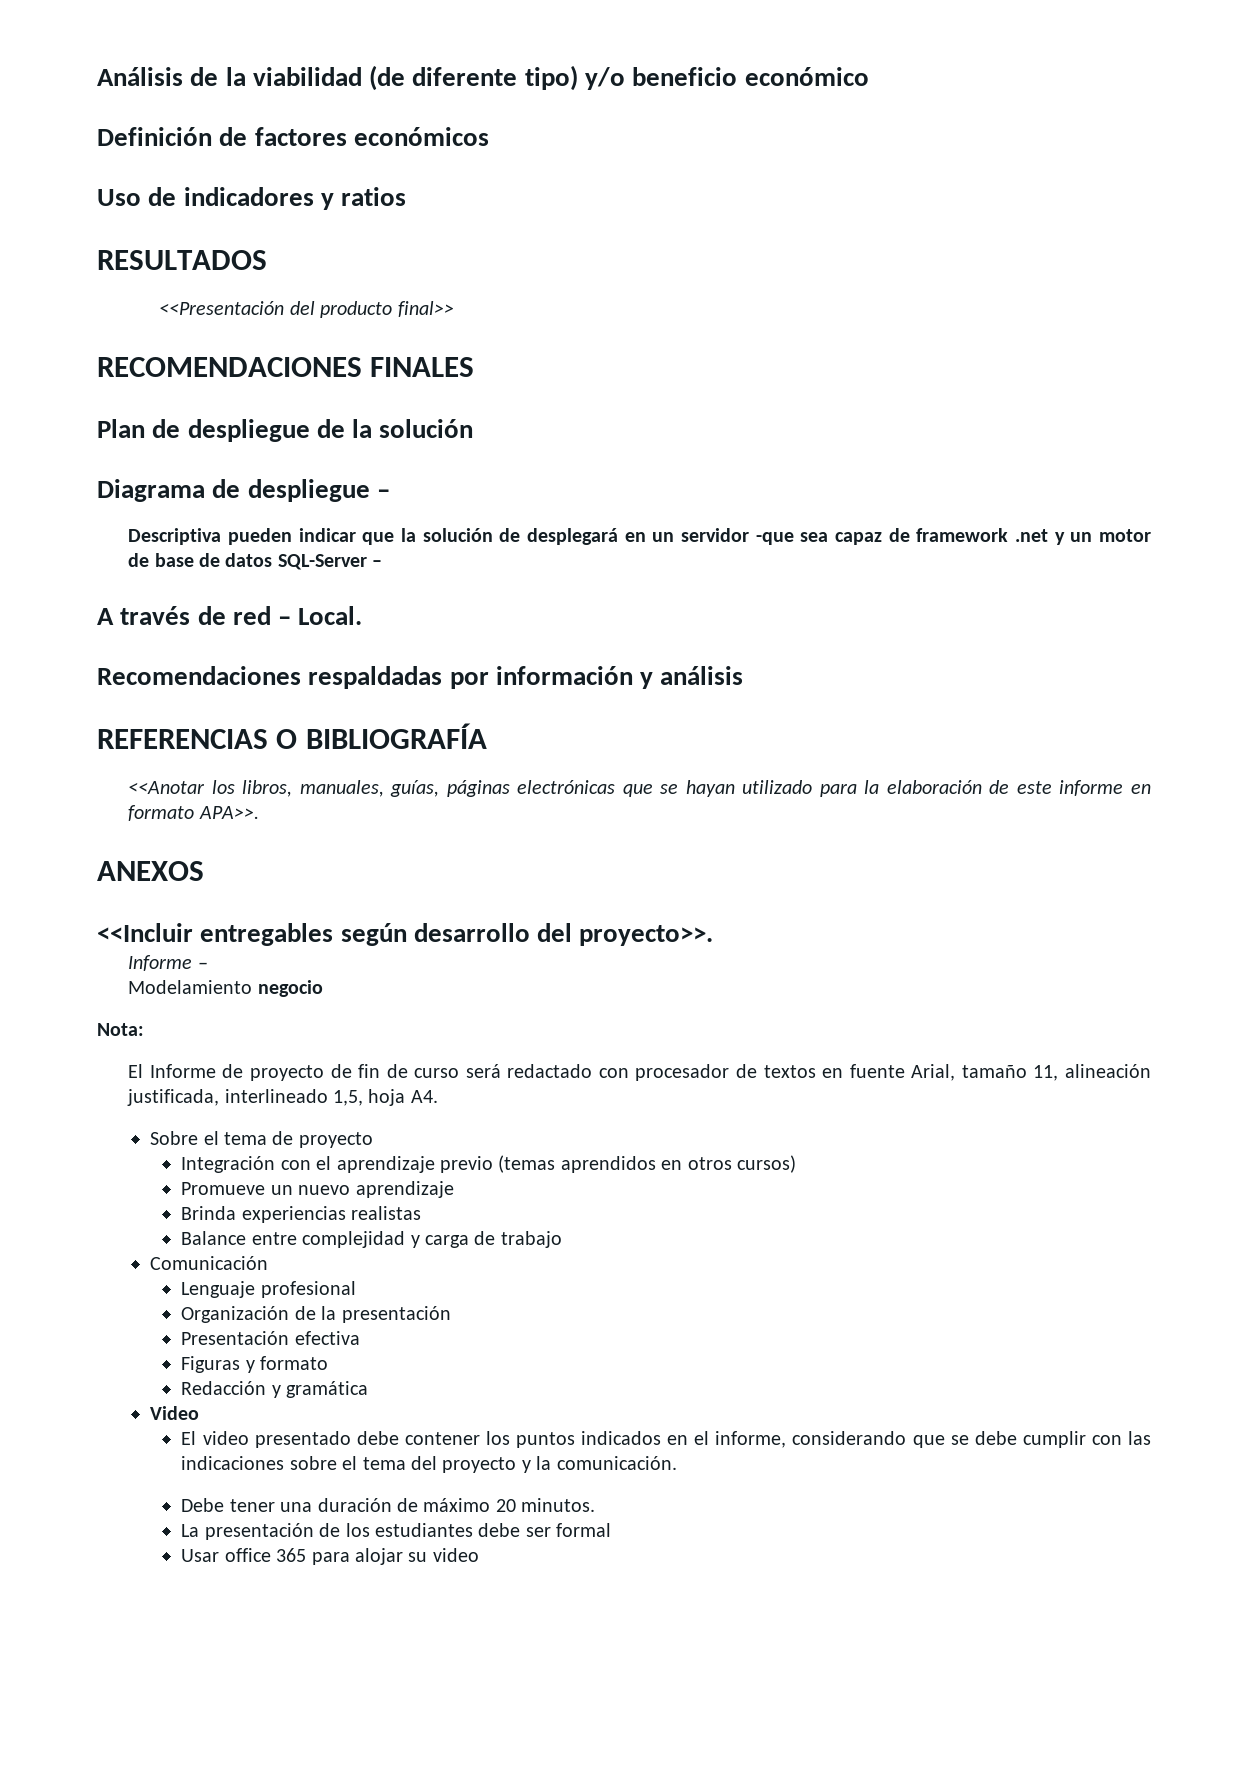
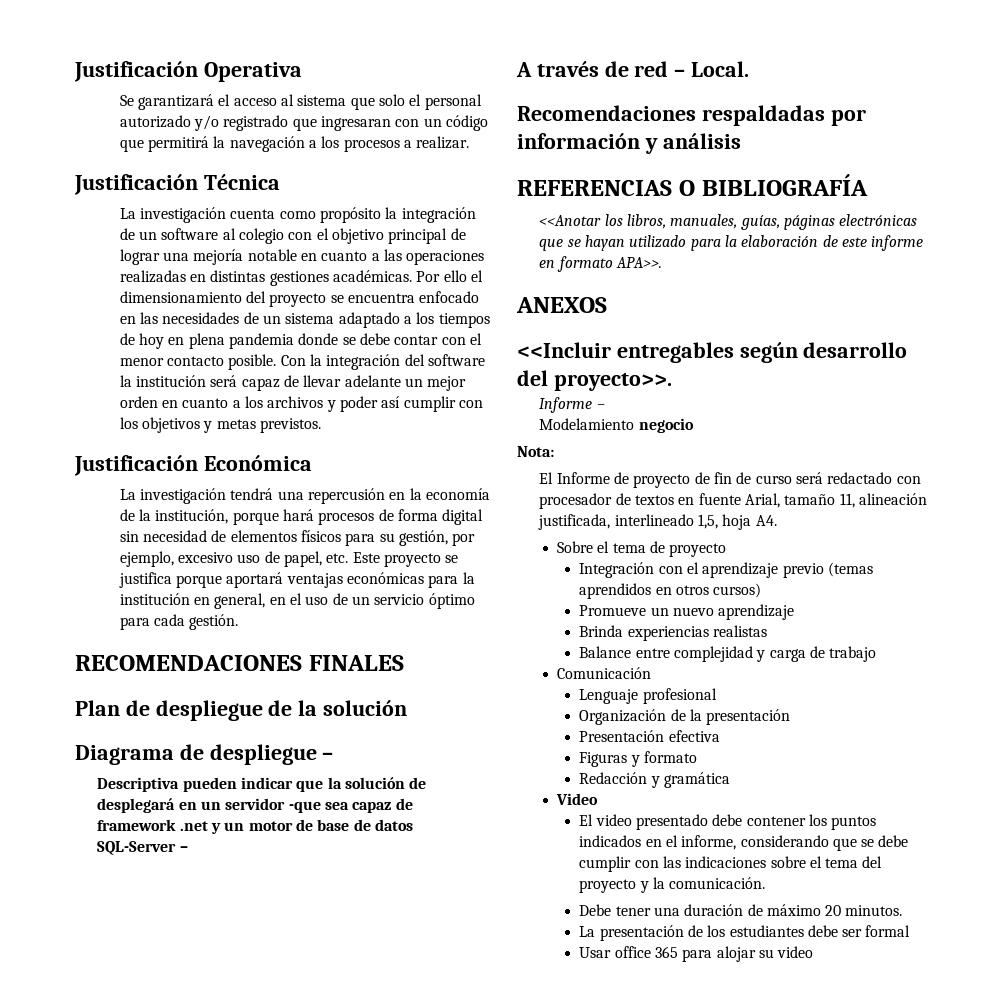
[97,65,869,91] [97,127,489,146] [97,187,407,210] [97,250,267,270] [159,301,454,318] Análisis de la viabilidad (de diferente tipo) y/o beneficio económico // Definición de factores económicos // Uso de indicadores y ratios // RESULTADOS // <<Presentación del producto final>> -> [74,61,302,82] [119,94,482,110] [119,115,488,131] [119,136,470,152] [74,174,280,195] [119,207,476,223] [119,228,466,244] [119,249,485,265] [119,270,483,286] [119,291,480,307] [119,312,490,328] [119,333,482,349] [119,354,485,370] [119,375,467,391] [119,396,483,412] [119,417,321,433] [74,455,312,476] [119,488,490,504] [119,509,484,525] [119,530,476,546] [119,551,459,567] [118,572,475,588] [119,593,475,609] [119,614,239,630] Justificación Operativa // Se garantizará el acceso al sistema que solo el personal autorizado y/o registrado que ingresaran con un código que permitirá la navegación a los procesos a realizar. // Justificación Técnica // La investigación cuenta como propósito la integración de un software al colegio con el objetivo principal de lograr una mejoría notable en cuanto a las operaciones realizadas en distintas gestiones académicas. Por ello el dimensionamiento del proyecto se encuentra enfocado en las necesidades de un sistema adaptado a los tiempos de hoy en plena pandemia donde se debe contar con el menor contacto posible. Con la integración del software la institución será capaz de llevar adelante un mejor orden en cuanto a los archivos y poder así cumplir con los objetivos y metas previstos. // Justificación Económica // La investigación tendrá una repercusión en la economía de la institución, porque hará procesos de forma digital sin necesidad de elementos físicos para su gestión, por ejemplo, excesivo uso de papel, etc. Este proyecto se justifica porque aportará ventajas económicas para la institución en general, en el uso de un servicio óptimo para cada gestión.

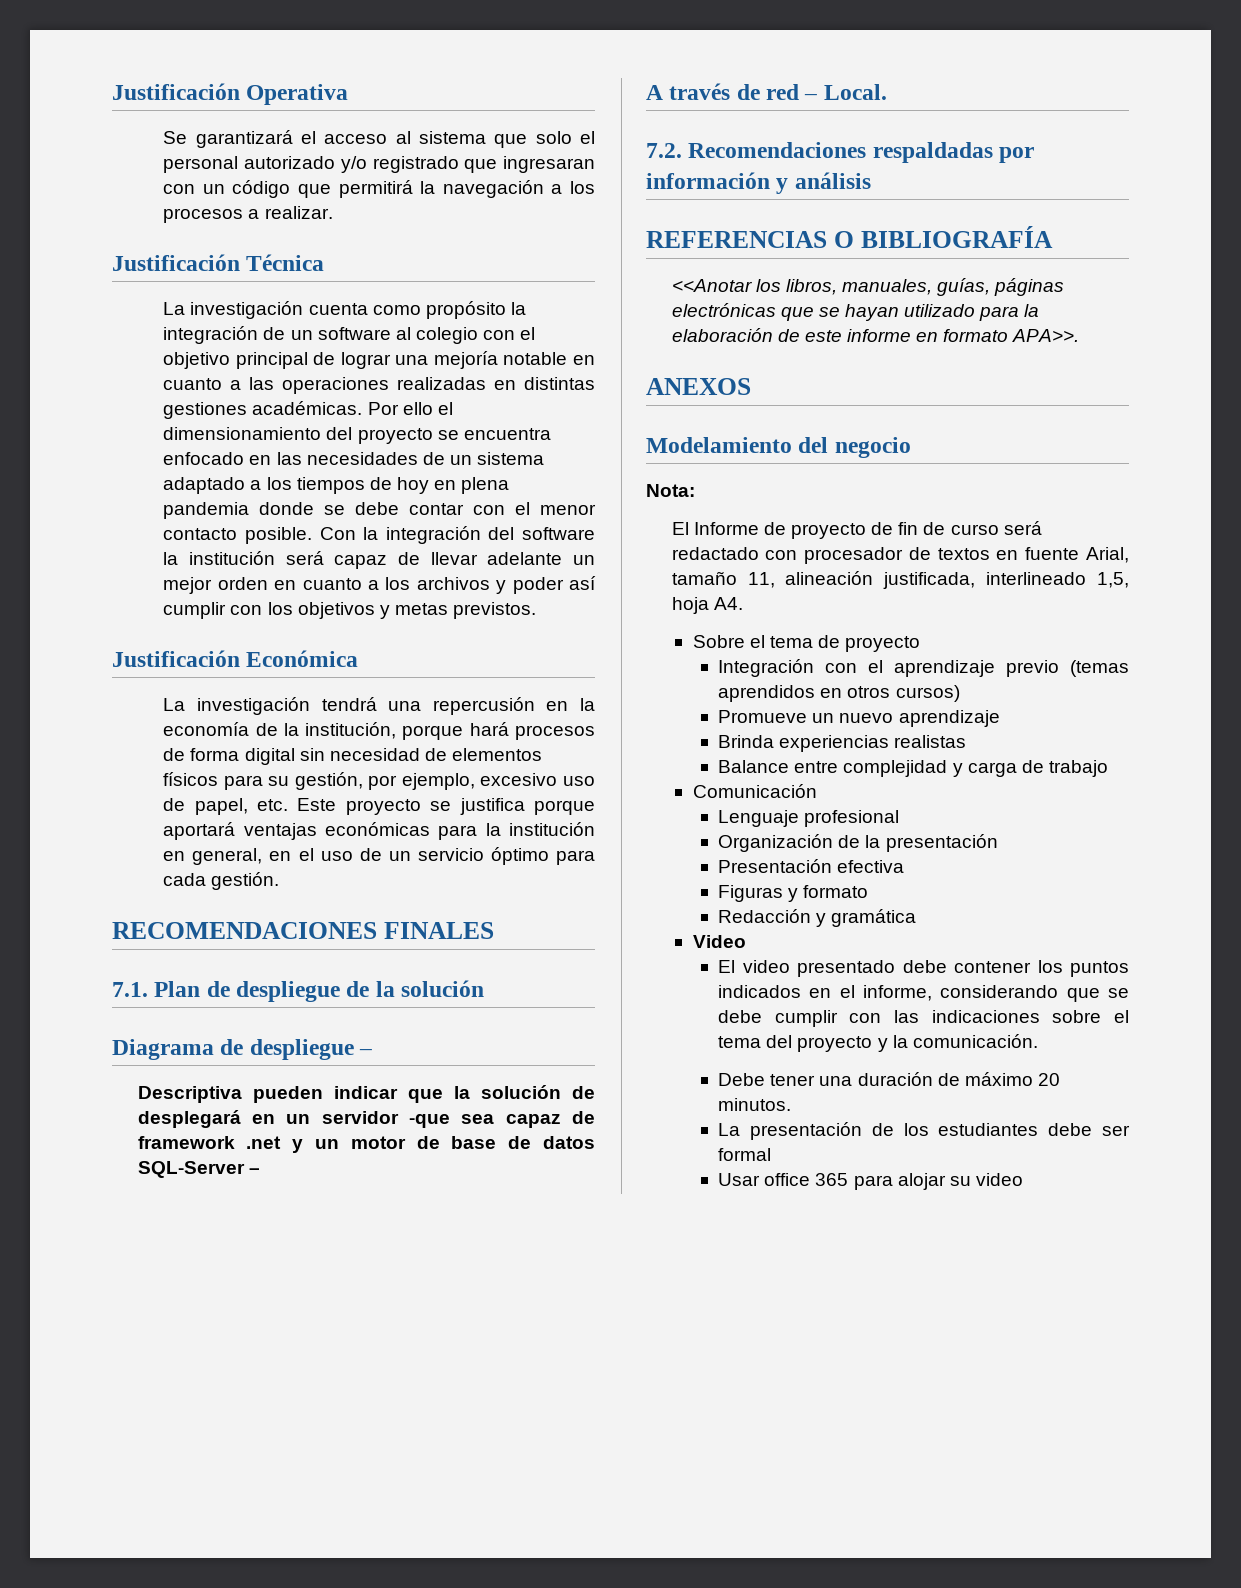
(404, 663) none -> [112,982,148,997] 7.1.
(750, 69) none -> [646,143,682,158] 7.2.
[517,342,908,363] [517,370,672,391] [539,397,605,413] [539,418,635,430] <<Incluir entregables según desarrollo del proyecto>>. // Informe – // Modelamiento -> [646,437,829,453] Modelamiento del

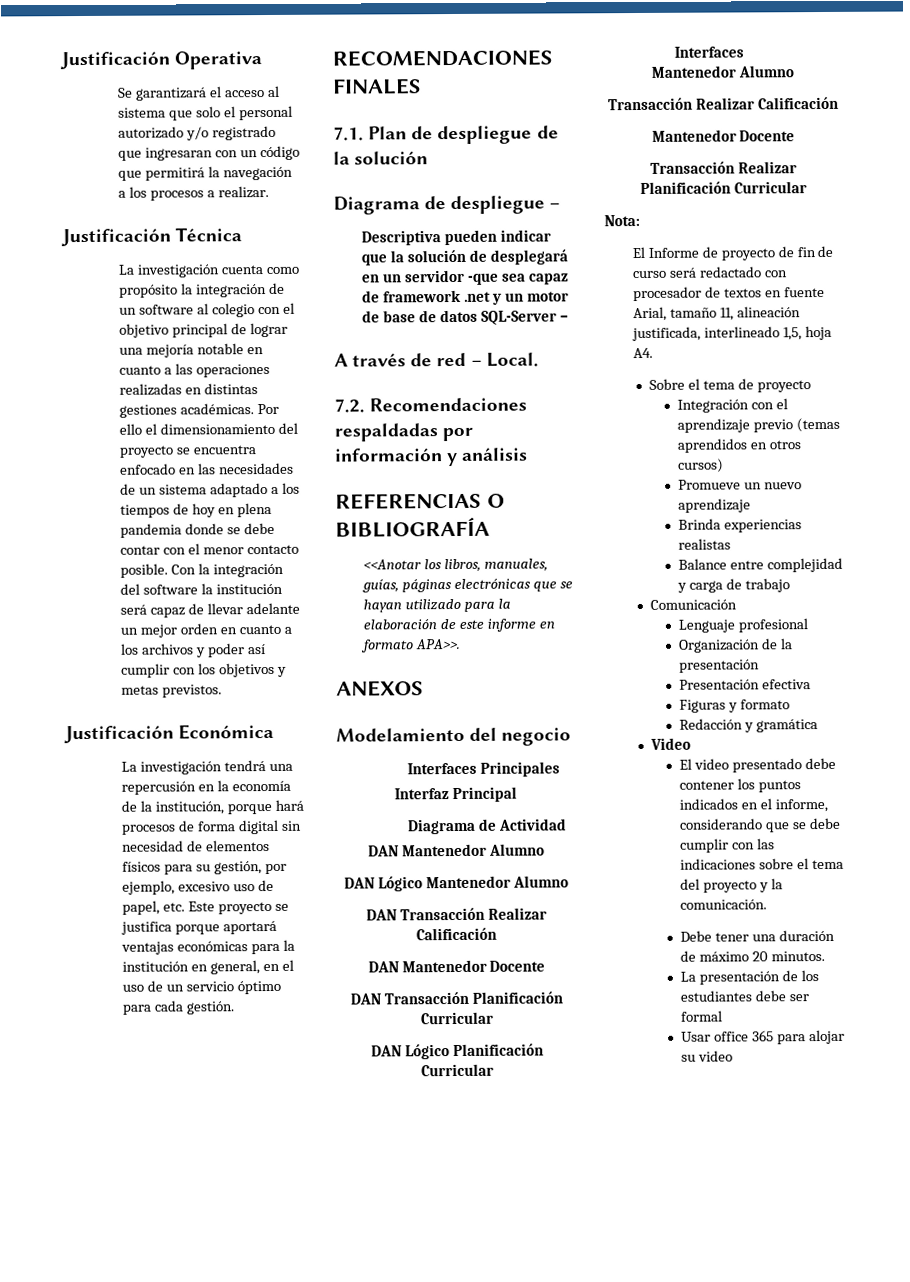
(911, 447) none -> [407,761,561,777] [394,786,517,803] [407,818,568,835] [368,843,545,857] [344,875,569,892] [366,907,547,921] [416,927,497,941] [367,959,546,973] [350,991,563,1005] [421,1011,494,1025] [371,1043,544,1060] [421,1063,494,1077] [674,46,745,58] [651,65,794,78] [608,96,839,111] [651,129,796,142] [650,161,797,174] [640,181,807,194] // Interfaces Principales // Interfaz Principal // Diagrama de Actividad // DAN Mantenedor Alumno // DAN Lógico Mantenedor Alumno // DAN Transacción Realizar Calificación // DAN Mantenedor Docente // DAN Transacción Planificación Curricular // DAN Lógico Planificación Curricular // Interfaces // Mantenedor Alumno // Transacción Realizar Calificación // Mantenedor Docente // Transacción Realizar Planificación Curricular

